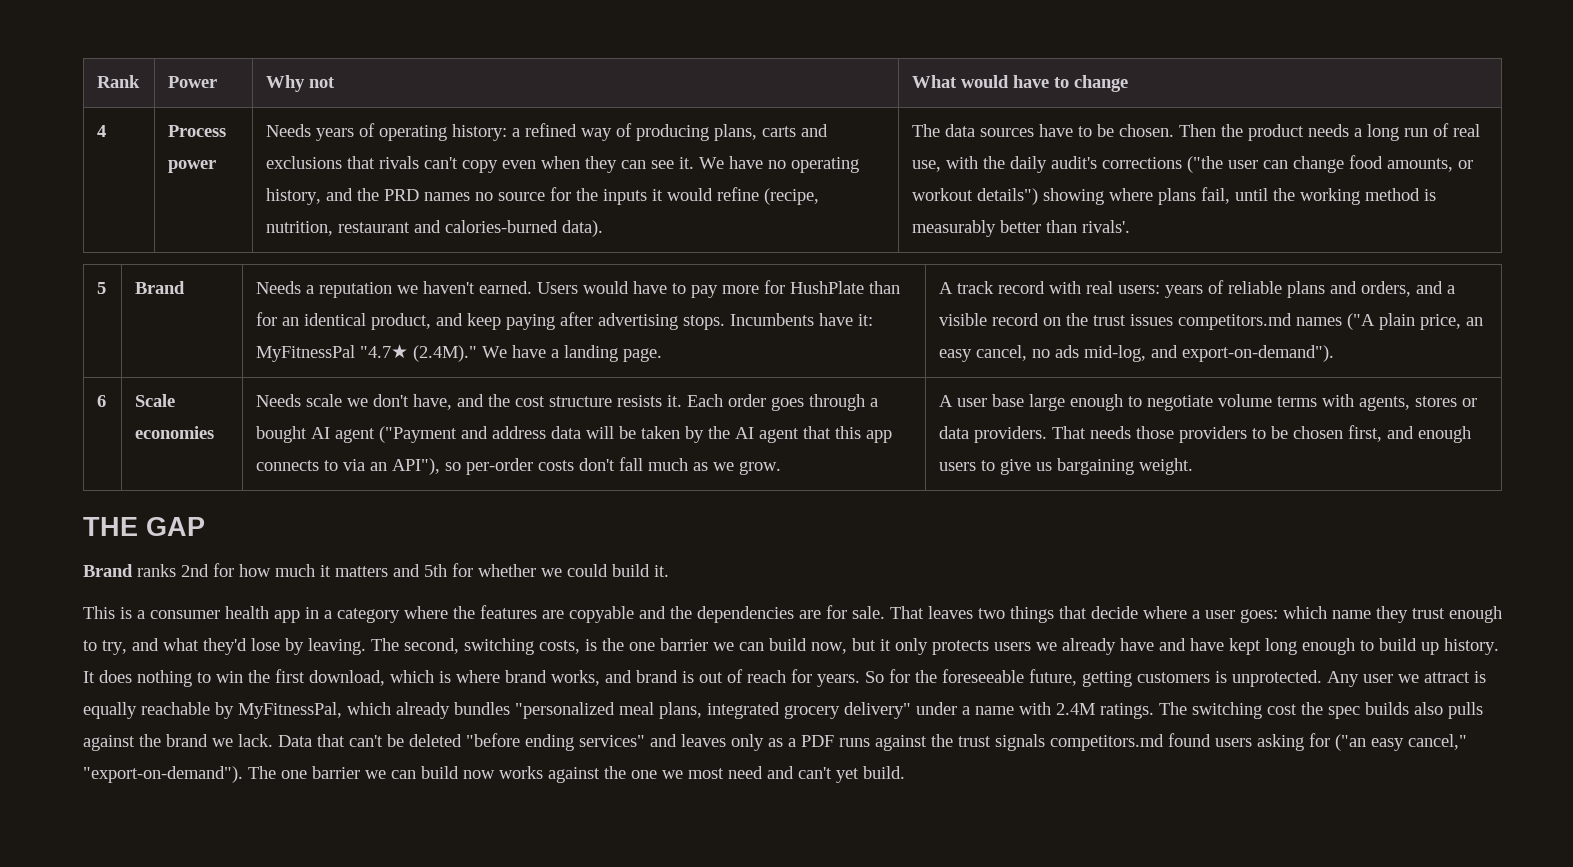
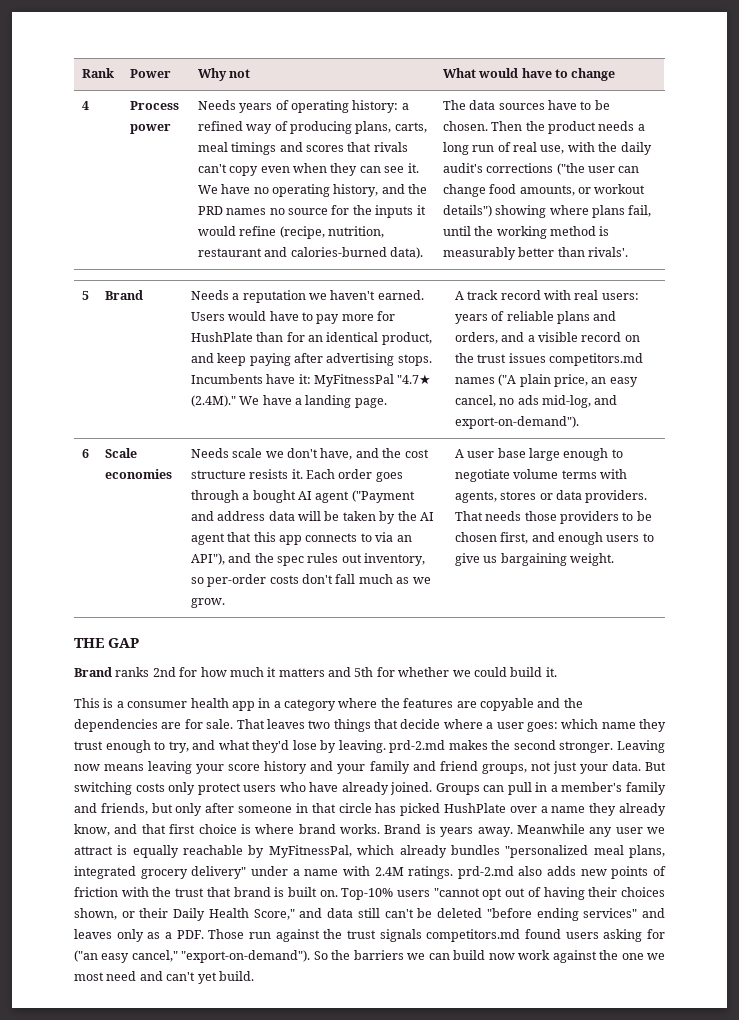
[762,124,829,137] [266,156,343,169] carts and exclusions -> [394,122,427,133] [197,142,345,155] carts, meal timings and scores
(441, 466) none -> [228,553,426,566] and the spec rules out inventory,
[371,638,1499,655] [83,669,1359,687] The second, switching costs, is the one barrier we can build now, but it only protects users we already have and have kept long enough to build up history. It does nothing to win the first download, which is where brand works, and brand is out of reach for years. So for the foreseeable future, getting customers is unprotected. Any -> [389,740,666,753] [74,761,666,774] [74,782,667,795] [74,803,666,816] [74,824,613,837] prd-2.md makes the second stronger. Leaving now means leaving your score history and your family and friend groups, not just your data. But switching costs only protect users who have already joined. Groups can pull in a member's family and friends, but only after someone in that circle has picked HushPlate over a name they already know, and that first choice is where brand works. Brand is years away. Meanwhile any
[1159,702,1483,719] [83,734,345,751] The switching cost the spec builds also pulls against the brand we lack. Data that -> [457,866,666,879] [74,887,665,900] [74,908,380,921] prd-2.md also adds new points of friction with the trust that brand is built on. Top-10% users "cannot opt out of having their choices shown, or their Daily Health Score," and data still
[801,735,870,747] PDF runs -> [176,929,271,939] PDF. Those run
[248,766,360,779] The one barrier -> [313,950,404,960] So the barriers
[499,766,543,779] works -> [518,950,551,960] work

